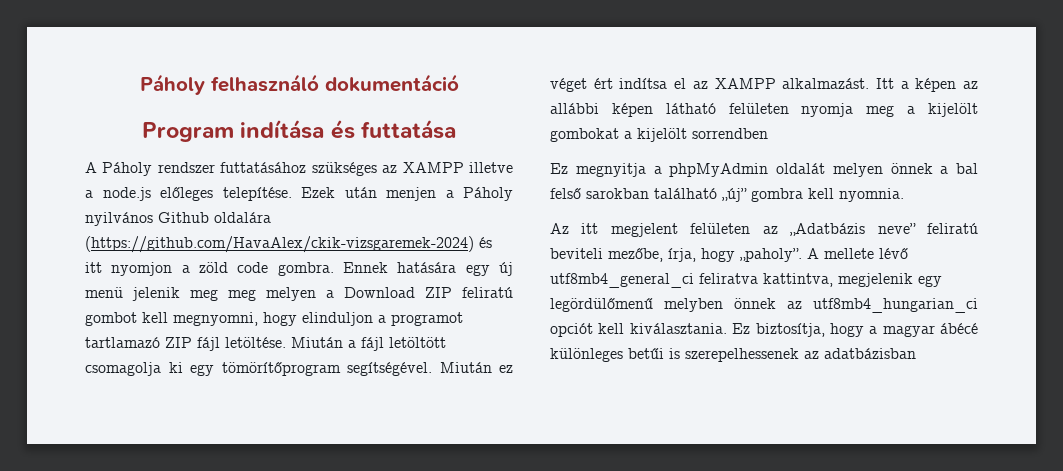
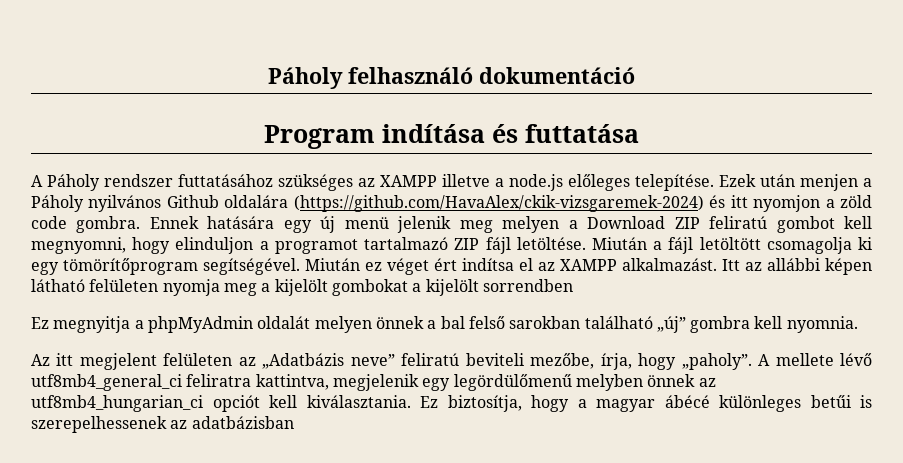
[228,289,256,301] meg -> (493, 226) none
[85,337,160,348] tartlamazó -> [364,237,449,250] tartalmazó
[900,78,957,92] a képen -> (740, 265) none
[699,273,758,284] feliratva -> [186,374,252,387] feliratra

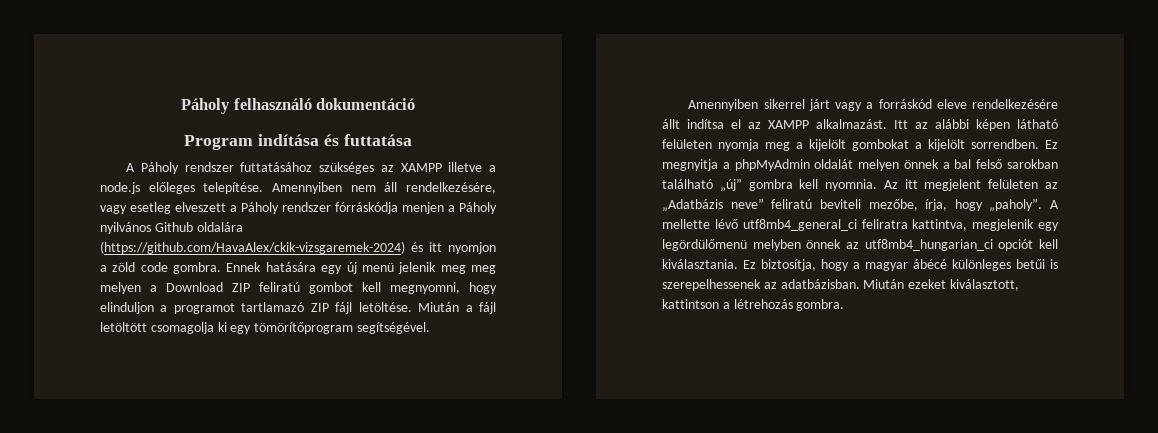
[719,174,795,187] Ezek után -> [272,182,496,194] [100,202,398,214] Amennyiben nem áll rendelkezésére, vagy esetleg elveszett a Páholy rendszer fórráskódja
(493, 226) none -> [471,265,497,274] meg
[364,237,449,250] tartalmazó -> [241,302,305,312] tartlamazó
[305,258,457,275] Miután ez véget ért -> [688,99,1058,111] [662,119,680,129] // Amennyiben sikerrel járt vagy a forráskód eleve rendelkezésére állt
[767,258,820,271] allábbi -> [935,119,969,129] alábbi
[482,279,573,292] sorrendben // -> [971,139,1039,149] sorrendben.
(858, 324) // -> (878, 185) none
[775,353,834,366] mellete -> [662,219,710,229] mellette
[453,374,572,391] legördülőmenű -> [662,239,747,251] legördülőmenü
[191,416,294,429] adatbázisban -> [780,279,1019,291] [662,299,845,311] adatbázisban. Miután ezeket kiválasztott, kattintson a létrehozás gombra.

